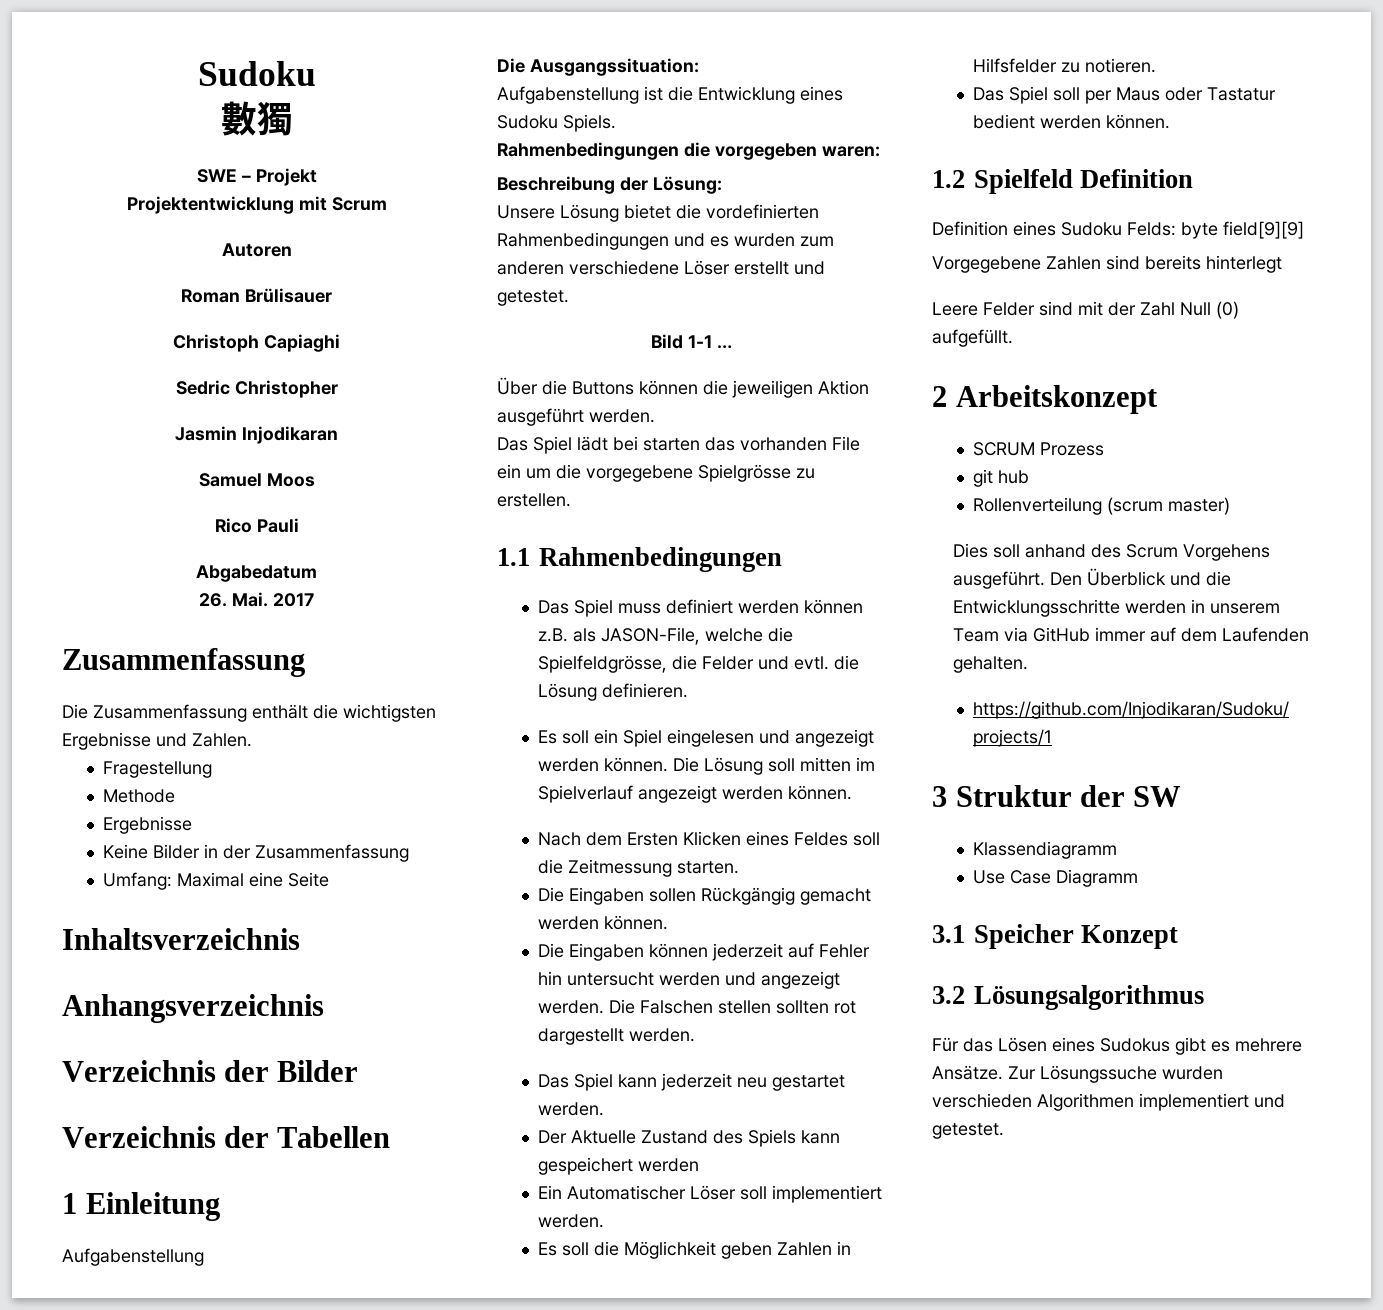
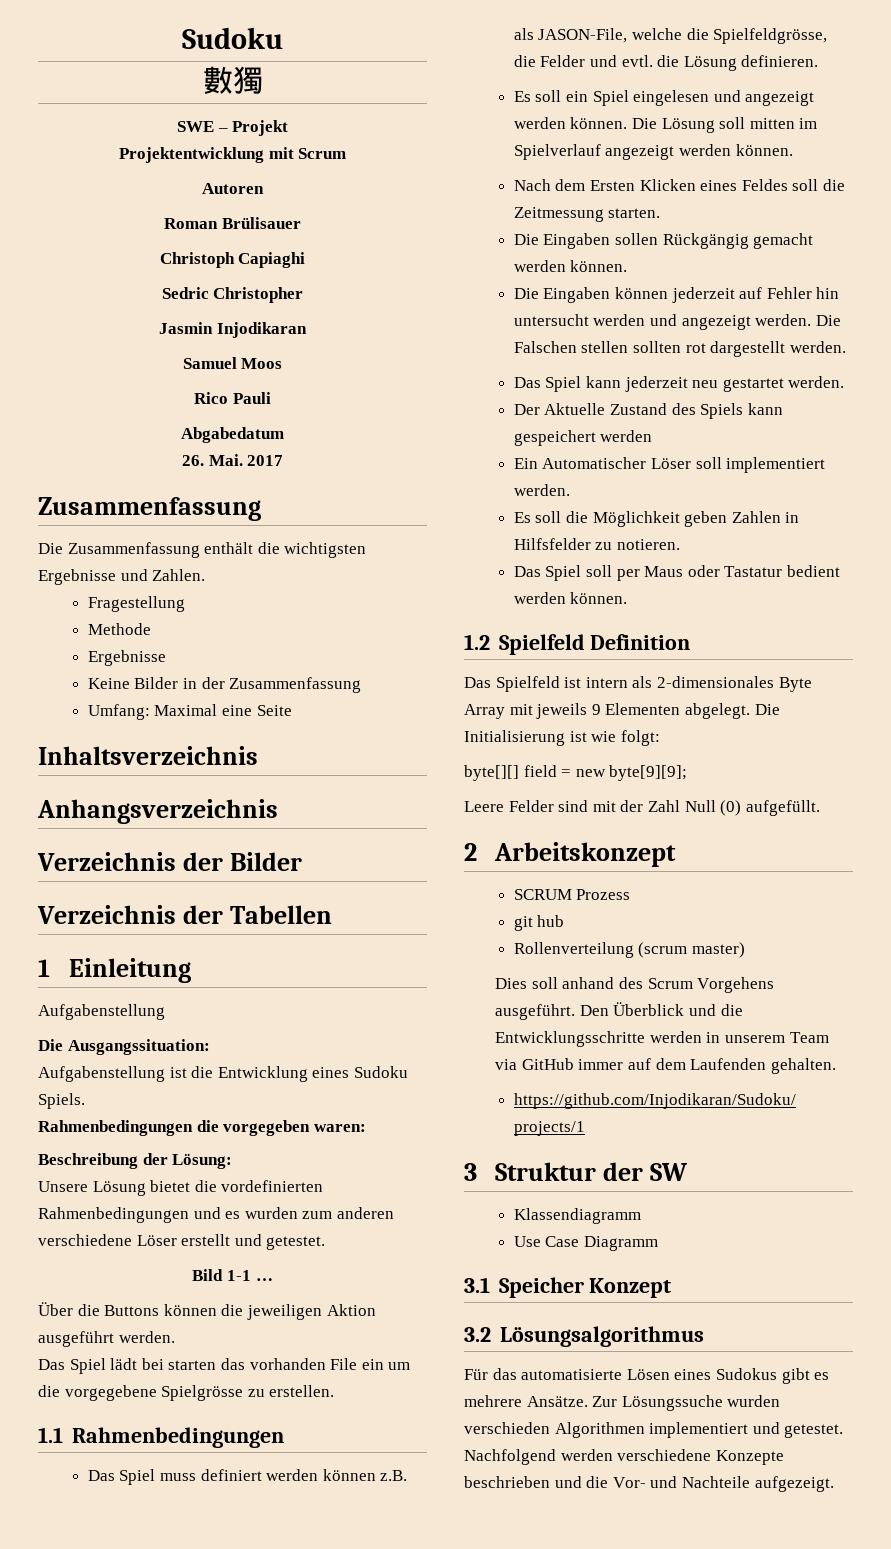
[932,221,1304,239] [932,255,1282,273] Definition eines Sudoku Felds: byte field[9][9] // Vorgegebene Zahlen sind bereits hinterlegt -> [464,676,812,692] [464,703,780,719] [464,730,660,746] [464,765,688,781] Das Spielfeld ist intern als 2-dimensionales Byte Array mit jeweils 9 Elementen abgelegt. Die Initialisierung ist wie folgt: // byte[][] field = new byte[9][9];
(993, 1045) none -> [521,1369,623,1380] automatisierte
(1004, 1131) none -> [464,1449,784,1465] [464,1476,834,1492] Nachfolgend werden verschiedene Konzepte beschrieben und die Vor- und Nachteile aufgezeigt.

